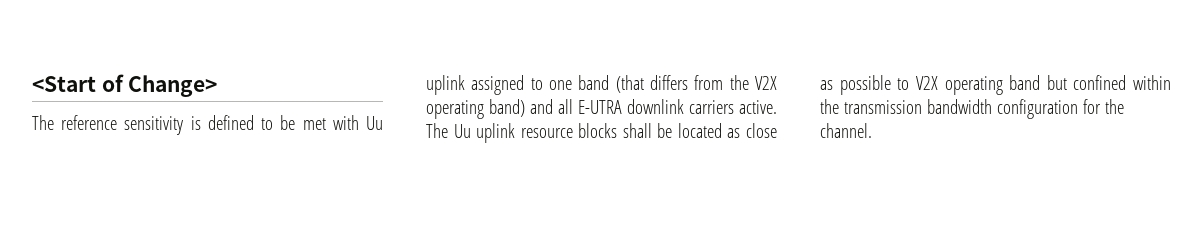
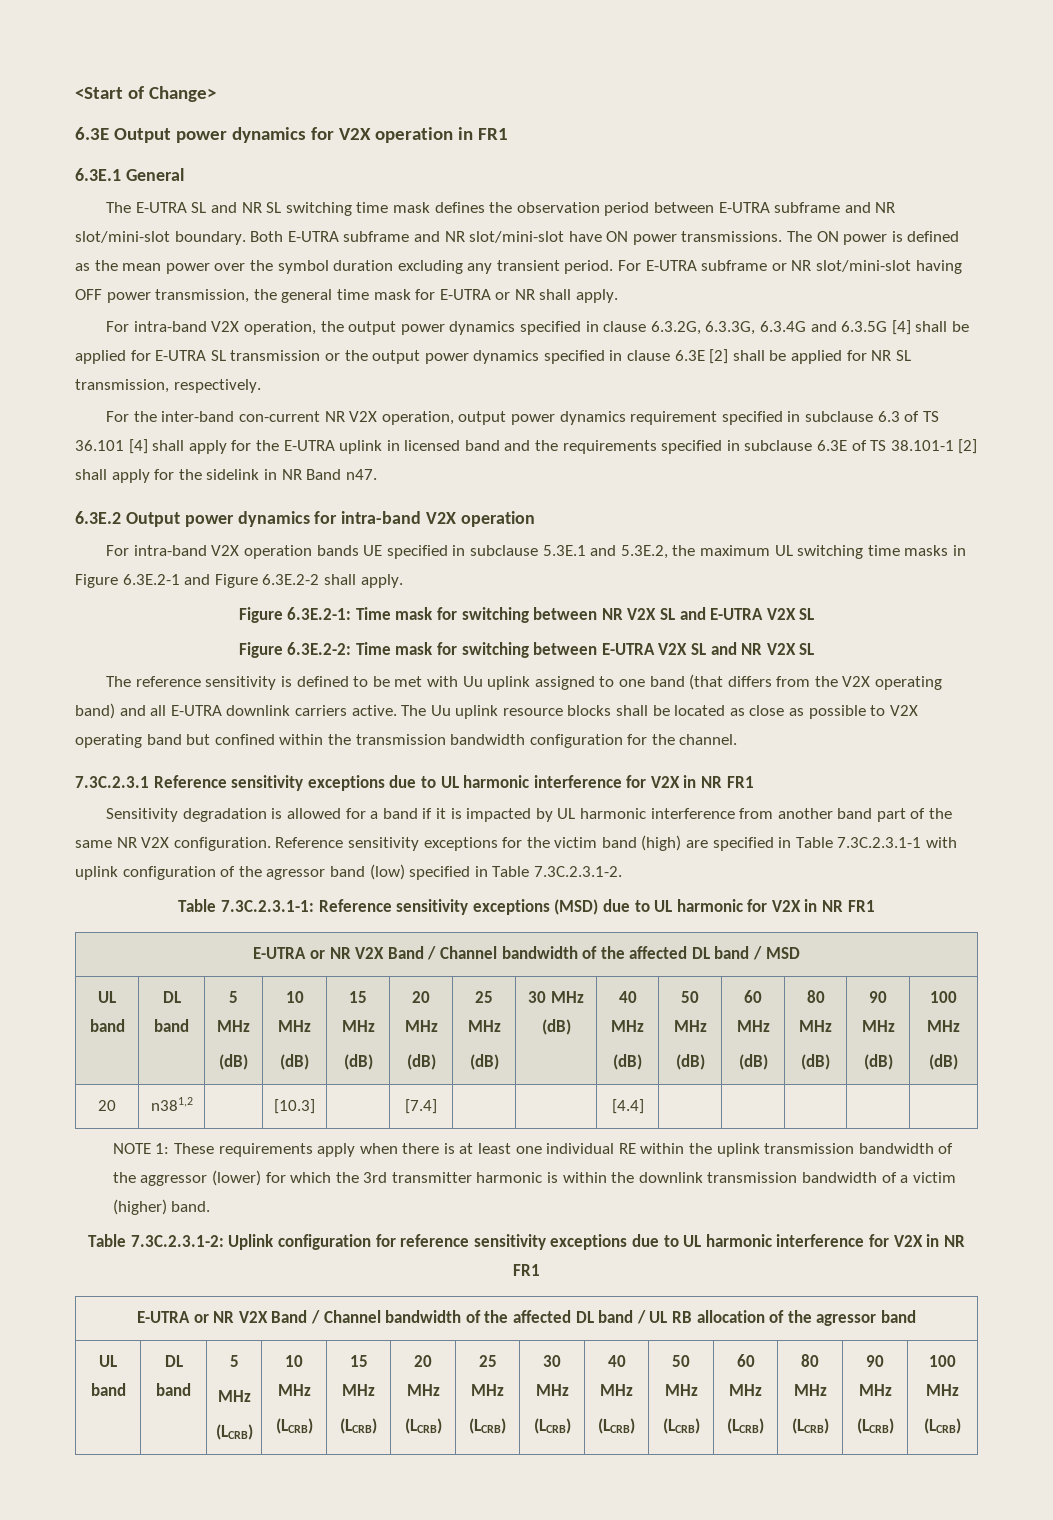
(218, 86) none -> [75,127,508,143] [75,168,184,181] [106,202,896,216] [75,231,960,245] [75,260,962,274] [75,289,619,303] [106,320,969,335] [75,349,911,364] [75,379,261,393] [106,411,939,425] [75,439,978,454] [75,469,377,483] [75,511,536,527] [106,545,966,559] [75,574,403,588] [238,607,815,623] [238,642,815,658] // 6.3E Output power dynamics for V2X operation in FR1 // 6.3E.1 General // The E-UTRA SL and NR SL switching time mask defines the observation period between E-UTRA subframe and NR slot/mini-slot boundary. Both E-UTRA subframe and NR slot/mini-slot have ON power transmissions. The ON power is defined as the mean power over the symbol duration excluding any transient period. For E-UTRA subframe or NR slot/mini-slot having OFF power transmission, the general time mask for E-UTRA or NR shall apply. // For intra-band V2X operation, the output power dynamics specified in clause 6.3.2G, 6.3.3G, 6.3.4G and 6.3.5G [4] shall be applied for E-UTRA SL transmission or the output power dynamics specified in clause 6.3E [2] shall be applied for NR SL transmission, respectively. // For the inter-band con-current NR V2X operation, output power dynamics requirement specified in subclause 6.3 of TS 36.101 [4] shall apply for the E-UTRA uplink in licensed band and the requirements specified in subclause 6.3E of TS 38.101-1 [2] shall apply for the sidelink in NR Band n47. // 6.3E.2 Output power dynamics for intra-band V2X operation // For intra-band V2X operation bands UE specified in subclause 5.3E.1 and 5.3E.2, the maximum UL switching time masks in Figure 6.3E.2-1 and Figure 6.3E.2-2 shall apply. // Figure 6.3E.2-1: Time mask for switching between NR V2X SL and E-UTRA V2X SL // Figure 6.3E.2-2: Time mask for switching between E-UTRA V2X SL and NR V2X SL
(872, 130) none -> [75,775,754,791] [106,808,953,822] [75,835,958,851] [75,864,622,880] [178,899,875,915] [253,946,800,960] [98,991,116,1003] [89,1019,125,1032] [162,991,181,1003] [154,1019,189,1032] [229,991,238,1003] [217,1020,250,1032] [219,1054,248,1070] [285,991,304,1003] [278,1020,311,1032] [280,1054,309,1070] [349,991,367,1003] [341,1020,375,1032] [343,1054,373,1070] [412,991,430,1003] [404,1020,438,1032] [406,1054,436,1070] [475,991,493,1003] [467,1020,501,1032] [469,1054,499,1070] [528,991,584,1003] [541,1019,571,1035] [618,991,637,1003] [611,1020,644,1032] [613,1054,642,1070] [681,991,699,1003] [673,1020,707,1032] [675,1054,705,1070] [744,990,762,1003] [736,1020,770,1032] [738,1054,768,1070] [806,990,825,1003] [799,1020,832,1032] [801,1054,830,1070] [869,991,887,1003] [861,1020,895,1032] [863,1054,893,1070] [930,991,957,1003] [927,1020,960,1032] [929,1054,958,1070] [98,1100,116,1111] [150,1097,193,1111] [274,1099,315,1114] [405,1099,437,1114] [611,1099,644,1114] [112,1143,954,1157] [112,1170,956,1186] [112,1199,211,1215] [88,1234,965,1250] [513,1264,540,1276] [137,1310,916,1326] [99,1355,117,1367] [90,1383,126,1396] [164,1355,183,1367] [156,1383,191,1396] [229,1355,239,1367] [217,1390,251,1402] [215,1424,253,1440] [285,1355,303,1367] [277,1384,311,1396] [275,1418,313,1434] [349,1355,368,1367] [342,1384,375,1396] [340,1418,377,1434] [414,1355,432,1367] [406,1384,440,1396] [404,1418,442,1434] [478,1355,497,1367] [471,1384,504,1396] [469,1418,506,1434] [543,1355,561,1367] [535,1384,569,1396] [533,1418,571,1434] [607,1355,626,1367] [600,1384,633,1396] [598,1418,635,1434] [672,1355,690,1367] [664,1384,698,1396] [662,1418,700,1434] [736,1354,755,1367] [729,1384,762,1396] [727,1418,764,1434] [801,1354,819,1367] [793,1384,827,1396] [791,1418,829,1434] [866,1355,884,1367] [858,1384,892,1396] [856,1418,894,1434] [929,1355,956,1367] [926,1384,959,1396] [924,1418,961,1434] // 7.3C.2.3.1 Reference sensitivity exceptions due to UL harmonic interference for V2X in NR FR1 // Sensitivity degradation is allowed for a band if it is impacted by UL harmonic interference from another band part of the same NR V2X configuration. Reference sensitivity exceptions for the victim band (high) are specified in Table 7.3C.2.3.1-1 with uplink configuration of the agressor band (low) specified in Table 7.3C.2.3.1-2. // Table 7.3C.2.3.1-1: Reference sensitivity exceptions (MSD) due to UL harmonic for V2X in NR FR1 // E-UTRA or NR V2X Band / Channel bandwidth of the affected DL band / MSD // UL band | DL band | 5 MHz // (dB) | 10 MHz // (dB) | 15 MHz // (dB) | 20 MHz // (dB) | 25 MHz // (dB) | 30 MHz (dB) | 40 MHz // (dB) | 50 MHz // (dB) | 60 MHz // (dB) | 80 MHz // (dB) | 90 MHz // (dB) | 100 MHz // (dB) // 20 | n381,2 | | [10.3] | | [7.4] | | | [4.4] | | | | | // NOTE 1: These requirements apply when there is at least one individual RE within the uplink transmission bandwidth of the aggressor (lower) for which the 3rd transmitter harmonic is within the downlink transmission bandwidth of a victim (higher) band. // Table 7.3C.2.3.1-2: Uplink configuration for reference sensitivity exceptions due to UL harmonic interference for V2X in NR FR1 // E-UTRA or NR V2X Band / Channel bandwidth of the affected DL band / UL RB allocation of the agressor band // UL band | DL band | 5 // MHz // (LCRB) | 10 MHz // (LCRB) | 15 MHz // (LCRB) | 20 MHz // (LCRB) | 25 MHz // (LCRB) | 30 MHz // (LCRB) | 40 MHz // (LCRB) | 50 MHz // (LCRB) | 60 MHz // (LCRB) | 80 MHz // (LCRB) | 90 MHz // (LCRB) | 100 MHz // (LCRB)

